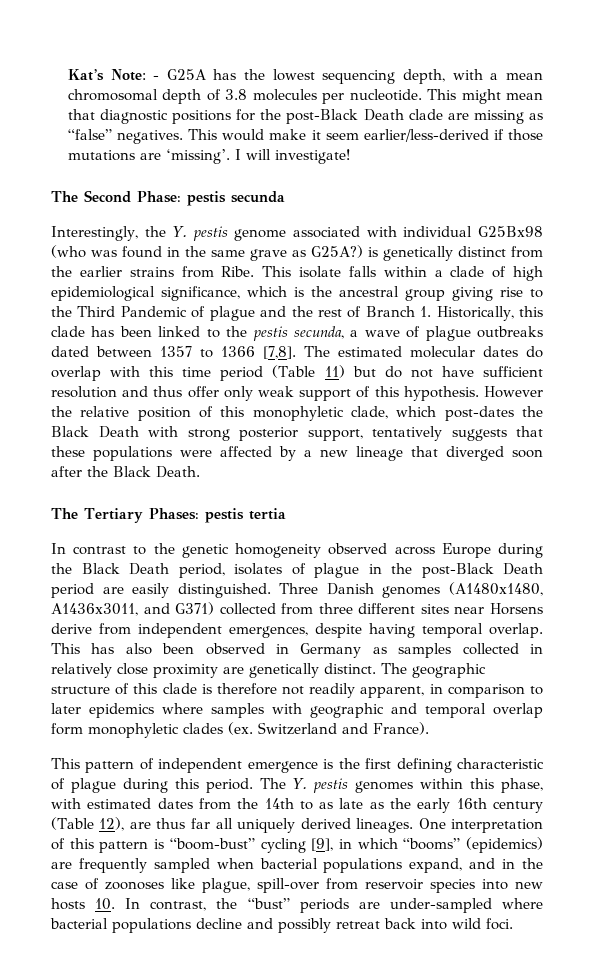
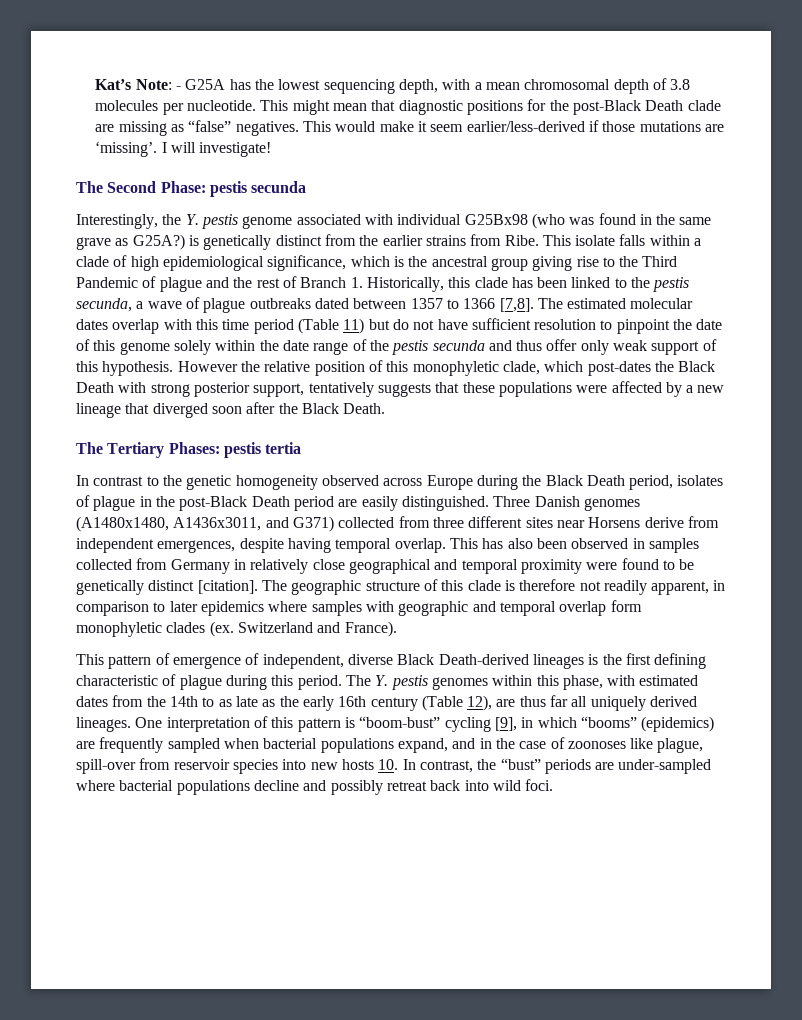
[526,346,543,358] do -> (108, 324) none
(117, 392) none -> [600,319,723,334] [76,339,485,355] to pinpoint the date of this genome solely within the date range of the pestis secunda
[300,643,543,658] [51,663,376,678] Germany as samples collected in relatively close proximity are genetically distinct. -> [648,538,699,553] [76,558,695,574] [76,580,258,595] samples collected from Germany in relatively close geographical and temporal proximity were found to be genetically distinct [citation].
[158,758,318,773] independent emergence -> [172,653,584,669] emergence of independent, diverse Black Death-derived lineages

